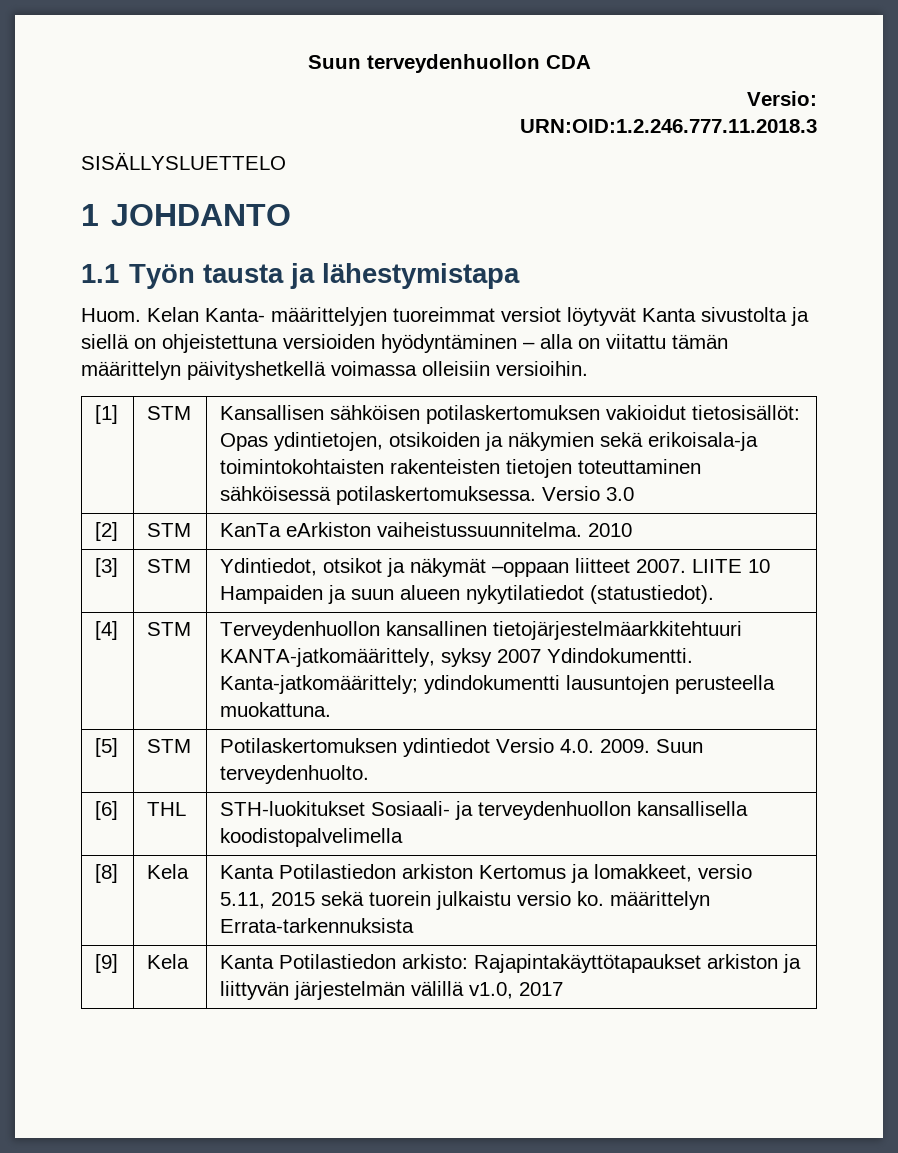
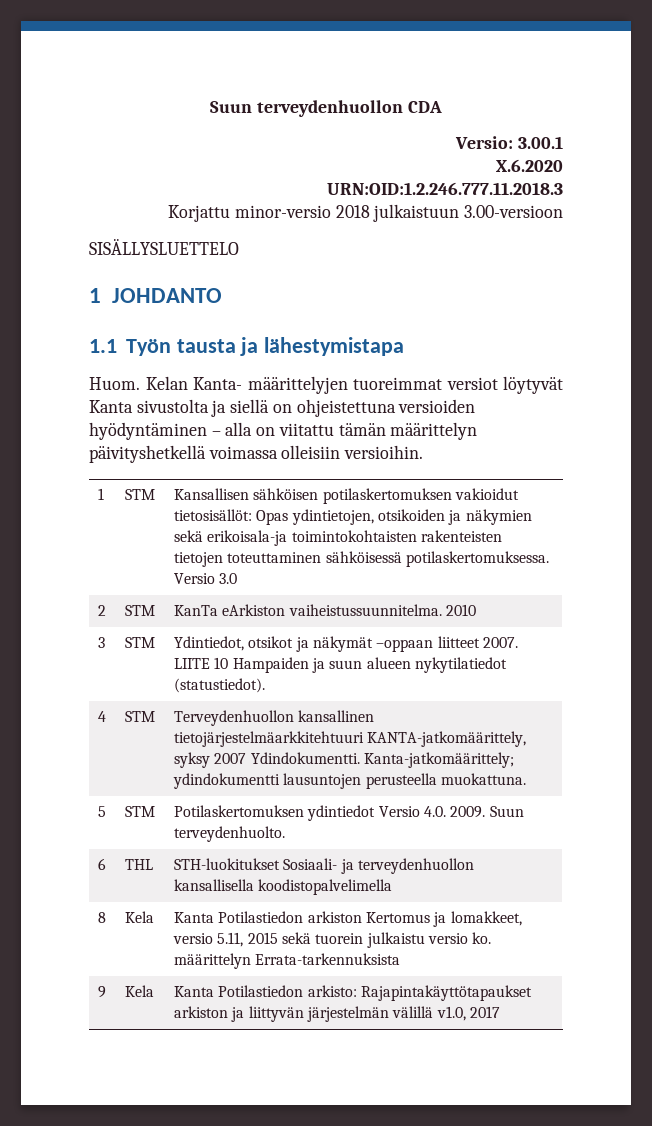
(817, 98) none -> [518,136,563,149] [496,159,563,172] 3.00.1 // X.6.2020
(817, 126) none -> [168,204,563,222] // Korjattu minor-versio 2018 julkaistuun 3.00-versioon
[95,405,119,424] [1] -> [98,488,105,500] 1
[95,522,119,541] [2] -> [98,605,107,616] 2
[95,558,119,577] [3] -> [98,637,106,648] 3
[95,621,119,640] [4] -> [98,711,107,722] 4
[95,738,119,757] [5] -> [98,806,107,817] 5
[95,801,119,820] [6] -> [98,858,107,870] 6
[95,864,119,883] [8] -> [98,912,107,923] 8
[95,954,119,973] [9] -> [98,986,107,998] 9

